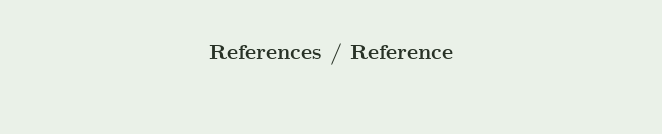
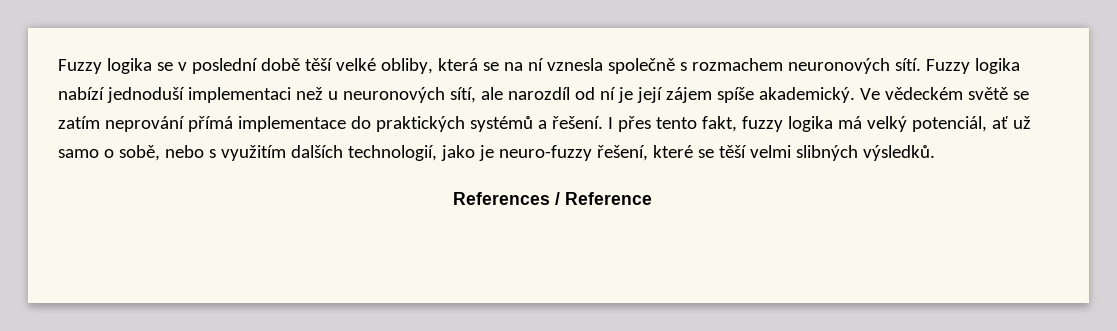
(209, 52) none -> [58,58,1020,74] [58,87,1029,103] [58,116,1031,132] [58,145,935,161] Fuzzy logika se v poslední době těší velké obliby, která se na ní vznesla společně s rozmachem neuronových sítí. Fuzzy logika nabízí jednoduší implementaci než u neuronových sítí, ale narozdíl od ní je její zájem spíše akademický. Ve vědeckém světě se zatím neprování přímá implementace do praktických systémů a řešení. I přes tento fakt, fuzzy logika má velký potenciál, ať už samo o sobě, nebo s využitím dalších technologií, jako je neuro-fuzzy řešení, které se těší velmi slibných výsledků. //

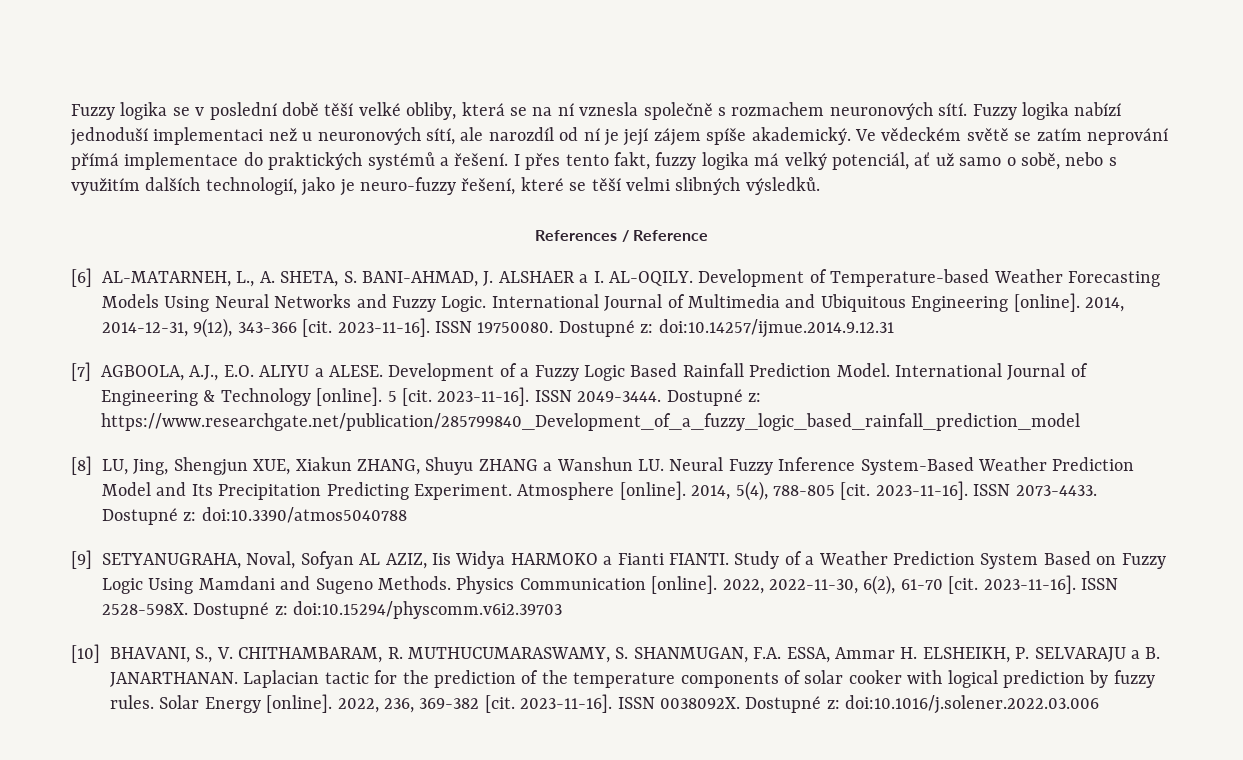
(652, 198) none -> [71,268,1160,287] [102,293,1124,312] [102,318,894,338] [71,362,1088,381] [101,387,761,406] [101,413,1080,431] [71,456,1135,476] [102,481,1097,501] [102,507,407,525] [71,550,1166,569] [102,575,1118,595] [102,601,563,619] [71,644,1161,663] [110,670,1155,688] [110,694,1100,714] // [6] AL-MATARNEH, L., A. SHETA, S. BANI-AHMAD, J. ALSHAER a I. AL-OQILY. Development of Temperature-based Weather Forecasting Models Using Neural Networks and Fuzzy Logic. International Journal of Multimedia and Ubiquitous Engineering [online]. 2014, 2014-12-31, 9(12), 343-366 [cit. 2023-11-16]. ISSN 19750080. Dostupné z: doi:10.14257/ijmue.2014.9.12.31 // [7] AGBOOLA, A.J., E.O. ALIYU a ALESE. Development of a Fuzzy Logic Based Rainfall Prediction Model. International Journal of Engineering & Technology [online]. 5 [cit. 2023-11-16]. ISSN 2049-3444. Dostupné z: https://www.researchgate.net/publication/285799840_Development_of_a_fuzzy_logic_based_rainfall_prediction_model // [8] LU, Jing, Shengjun XUE, Xiakun ZHANG, Shuyu ZHANG a Wanshun LU. Neural Fuzzy Inference System-Based Weather Prediction Model and Its Precipitation Predicting Experiment. Atmosphere [online]. 2014, 5(4), 788-805 [cit. 2023-11-16]. ISSN 2073-4433. Dostupné z: doi:10.3390/atmos5040788 // [9] SETYANUGRAHA, Noval, Sofyan AL AZIZ, Iis Widya HARMOKO a Fianti FIANTI. Study of a Weather Prediction System Based on Fuzzy Logic Using Mamdani and Sugeno Methods. Physics Communication [online]. 2022, 2022-11-30, 6(2), 61-70 [cit. 2023-11-16]. ISSN 2528-598X. Dostupné z: doi:10.15294/physcomm.v6i2.39703 // [10] BHAVANI, S., V. CHITHAMBARAM, R. MUTHUCUMARASWAMY, S. SHANMUGAN, F.A. ESSA, Ammar H. ELSHEIKH, P. SELVARAJU a B. JANARTHANAN. Laplacian tactic for the prediction of the temperature components of solar cooker with logical prediction by fuzzy rules. Solar Energy [online]. 2022, 236, 369-382 [cit. 2023-11-16]. ISSN 0038092X. Dostupné z: doi:10.1016/j.solener.2022.03.006

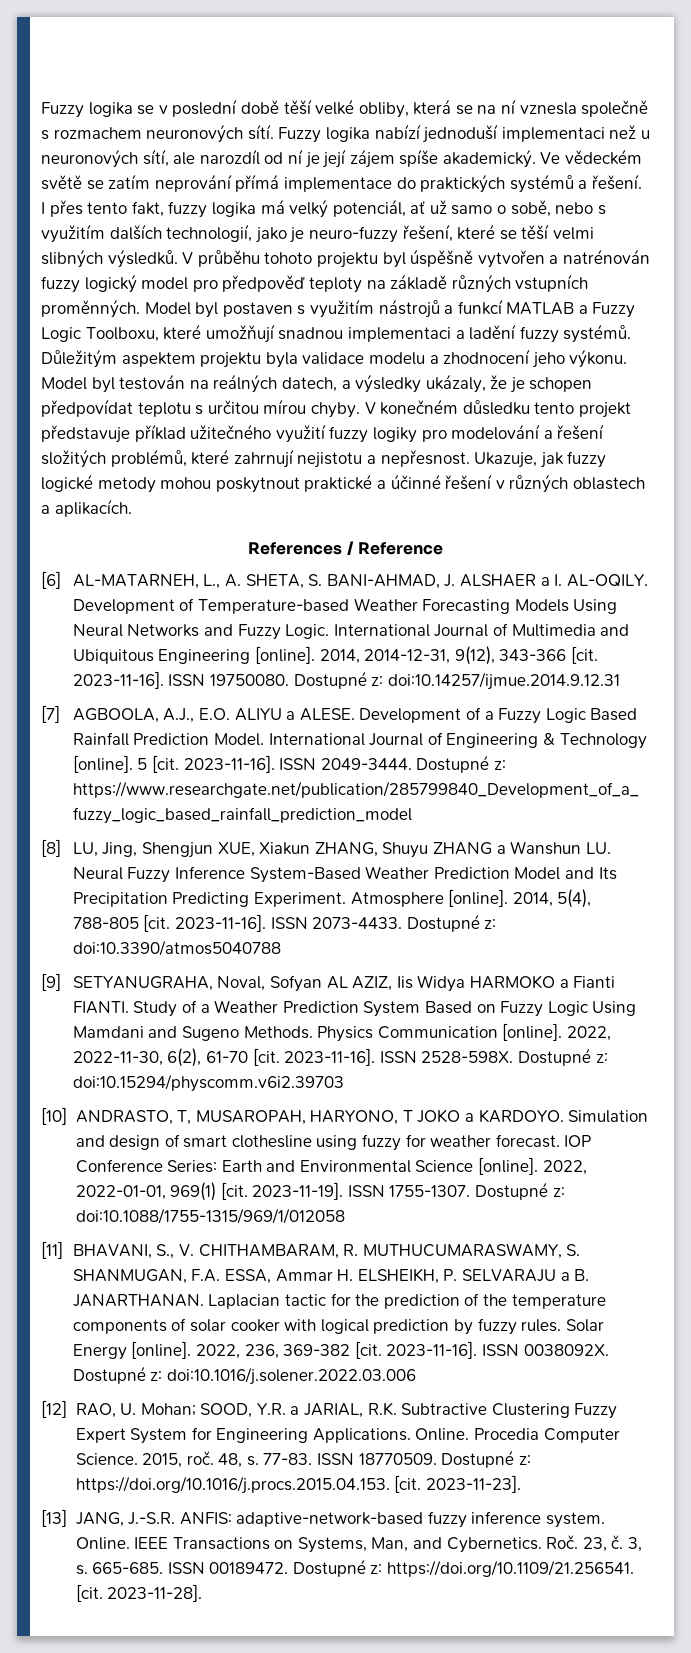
(820, 186) none -> [182,249,650,268] [41,274,589,293] [41,299,636,318] [41,324,632,343] [41,349,628,368] [41,374,593,393] [41,399,631,418] [41,424,605,443] [41,449,607,468] [41,474,645,493] [41,499,132,517] V průběhu tohoto projektu byl úspěšně vytvořen a natrénován fuzzy logický model pro předpověď teploty na základě různých vstupních proměnných. Model byl postaven s využitím nástrojů a funkcí MATLAB a Fuzzy Logic Toolboxu, které umožňují snadnou implementaci a ladění fuzzy systémů. Důležitým aspektem projektu byla validace modelu a zhodnocení jeho výkonu. Model byl testován na reálných datech, a výsledky ukázaly, že je schopen předpovídat teplotu s určitou mírou chyby. V konečném důsledku tento projekt představuje příklad užitečného využití fuzzy logiky pro modelování a řešení složitých problémů, které zahrnují nejistotu a nepřesnost. Ukazuje, jak fuzzy logické metody mohou poskytnout praktické a účinné řešení v různých oblastech a aplikacích.
(100, 653) none -> [75,1109,649,1125] [75,1134,592,1151] [75,1157,587,1175] [75,1182,565,1201] [75,1208,345,1224] [41,1241,63,1259] ANDRASTO, T, MUSAROPAH, HARYONO, T JOKO a KARDOYO. Simulation and design of smart clothesline using fuzzy for weather forecast. IOP Conference Series: Earth and Environmental Science [online]. 2022, 2022-01-01, 969(1) [cit. 2023-11-19]. ISSN 1755-1307. Dostupné z: doi:10.1088/1755-1315/969/1/012058 // [11]
(1100, 704) none -> [41,1400,618,1419] [75,1427,620,1444] [75,1450,531,1468] [75,1475,521,1494] [41,1509,606,1528] [75,1535,642,1553] [75,1559,635,1577] [75,1584,203,1602] // [12] RAO, U. Mohan; SOOD, Y.R. a JARIAL, R.K. Subtractive Clustering Fuzzy Expert System for Engineering Applications. Online. Procedia Computer Science. 2015, roč. 48, s. 77-83. ISSN 18770509. Dostupné z: https://doi.org/10.1016/j.procs.2015.04.153. [cit. 2023-11-23]. // [13] JANG, J.-S.R. ANFIS: adaptive-network-based fuzzy inference system. Online. IEEE Transactions on Systems, Man, and Cybernetics. Roč. 23, č. 3, s. 665-685. ISSN 00189472. Dostupné z: https://doi.org/10.1109/21.256541. [cit. 2023-11-28].

